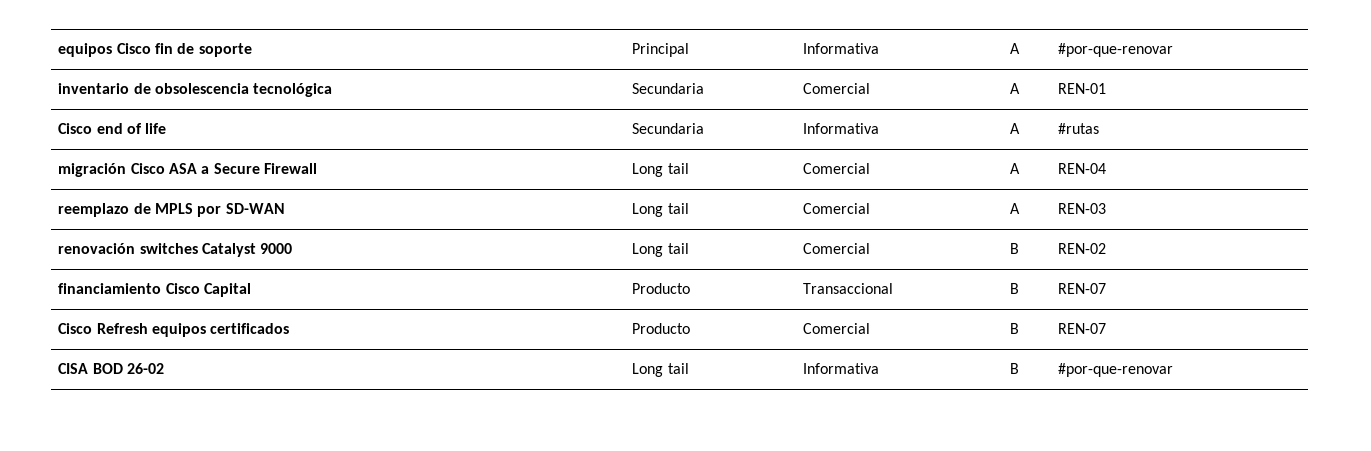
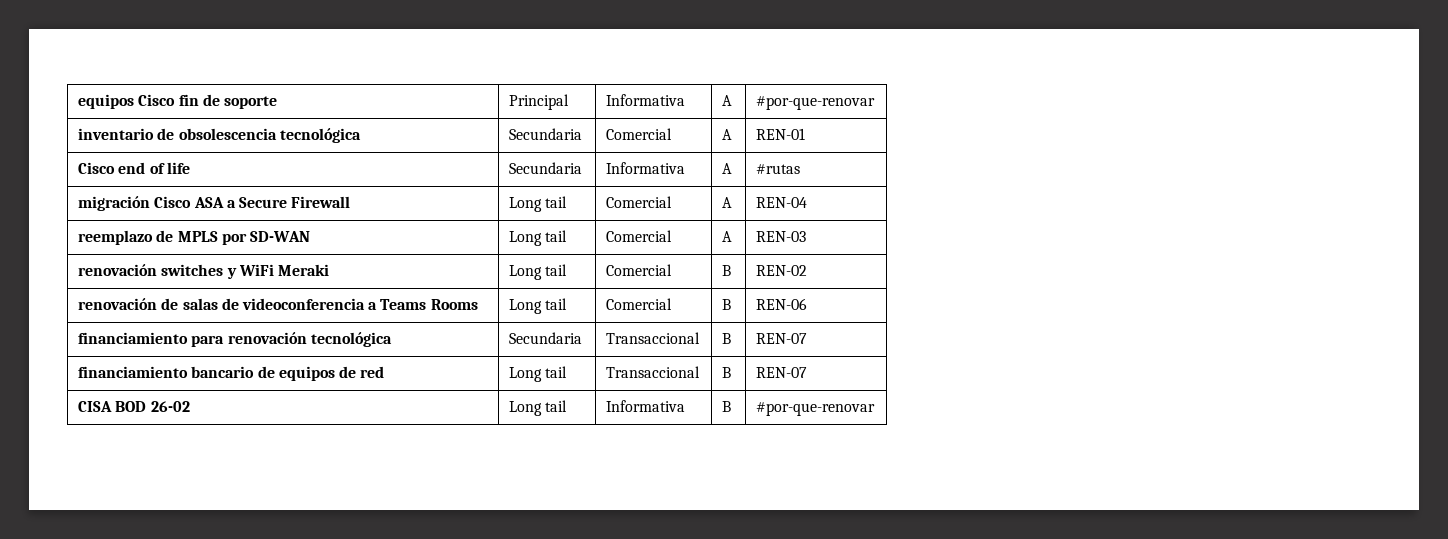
[201,243,293,257] Catalyst 9000 -> [226,264,330,279] y WiFi Meraki
[58,283,251,297] [632,283,691,294] [803,283,894,294] [1010,283,1020,294] [1058,283,1107,294] [58,323,290,337] [632,323,691,334] [803,323,871,334] financiamiento Cisco Capital | Producto | Transaccional | B | REN-07 // Cisco Refresh equipos certificados | Producto | Comercial -> [78,298,478,310] [509,298,568,314] [606,298,673,310] [722,299,732,310] [756,298,808,310] [78,332,392,347] [509,332,583,344] [606,332,701,344] [722,333,732,344] [756,333,808,344] [78,366,385,381] [509,366,568,382] [606,366,701,378] renovación de salas de videoconferencia a Teams Rooms | Long tail | Comercial | B | REN-06 // financiamiento para renovación tecnológica | Secundaria | Transaccional | B | REN-07 // financiamiento bancario de equipos de red | Long tail | Transaccional

